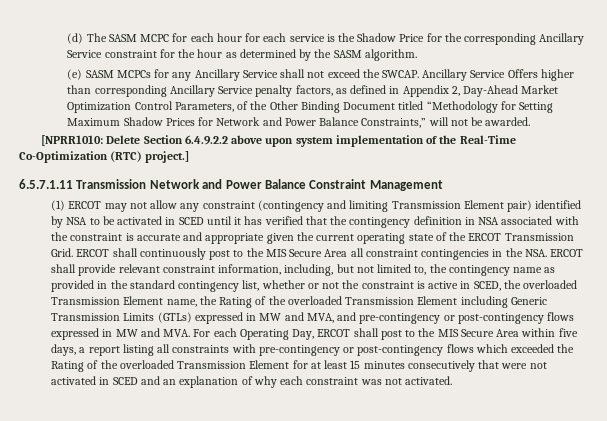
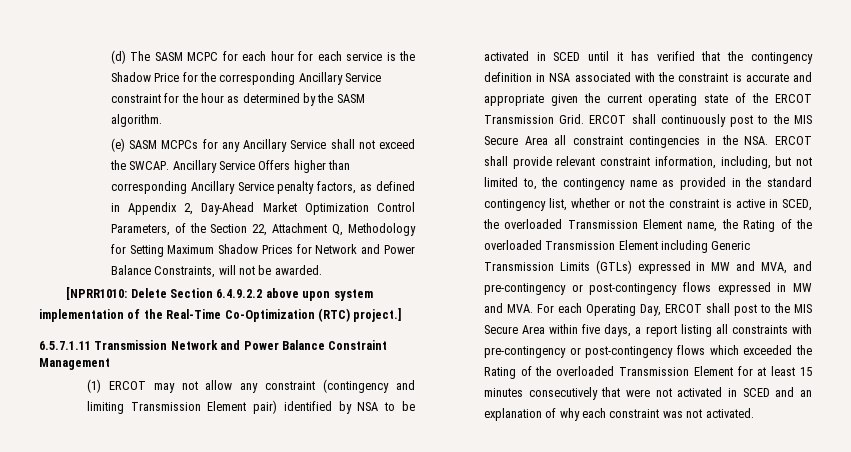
[269,101,498,113] Other Binding Document titled “Methodology -> [210,223,416,236] Section 22, Attachment Q, Methodology
[361,118,427,128] Constraints,” -> [154,266,216,278] Constraints,

